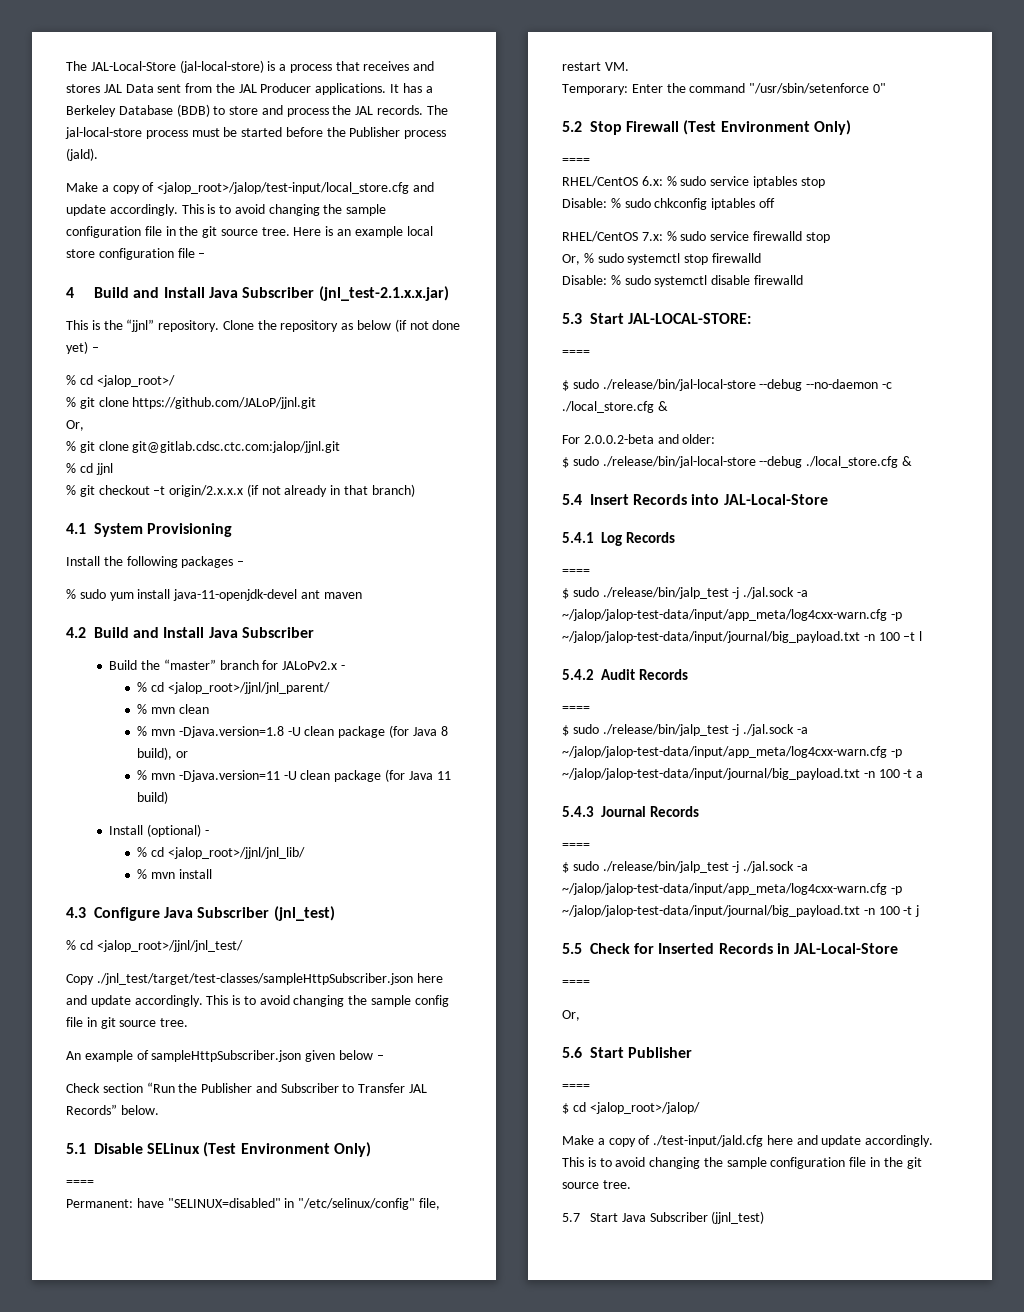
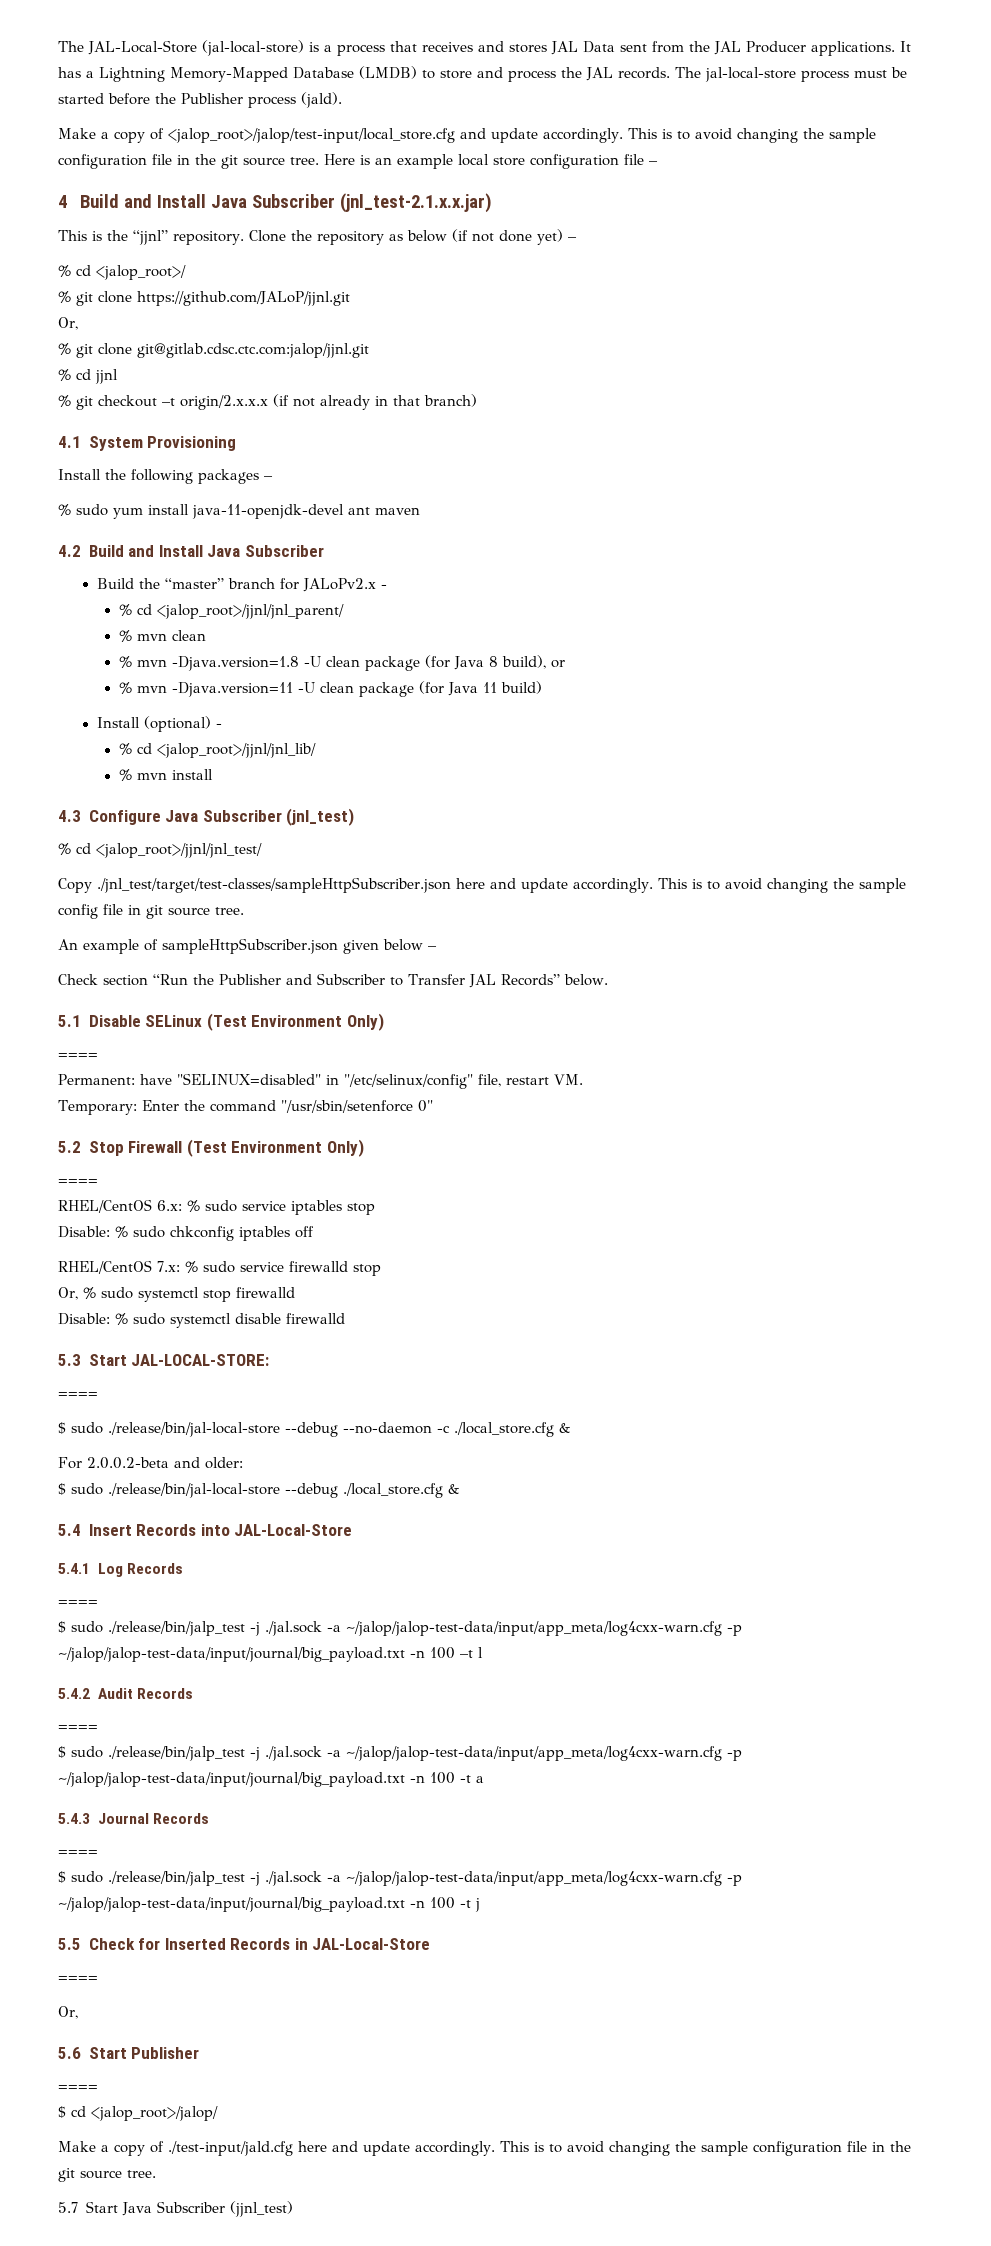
[66,104,210,117] Berkeley Database (BDB) -> [99,66,417,82] Lightning Memory-Mapped Database (LMDB)

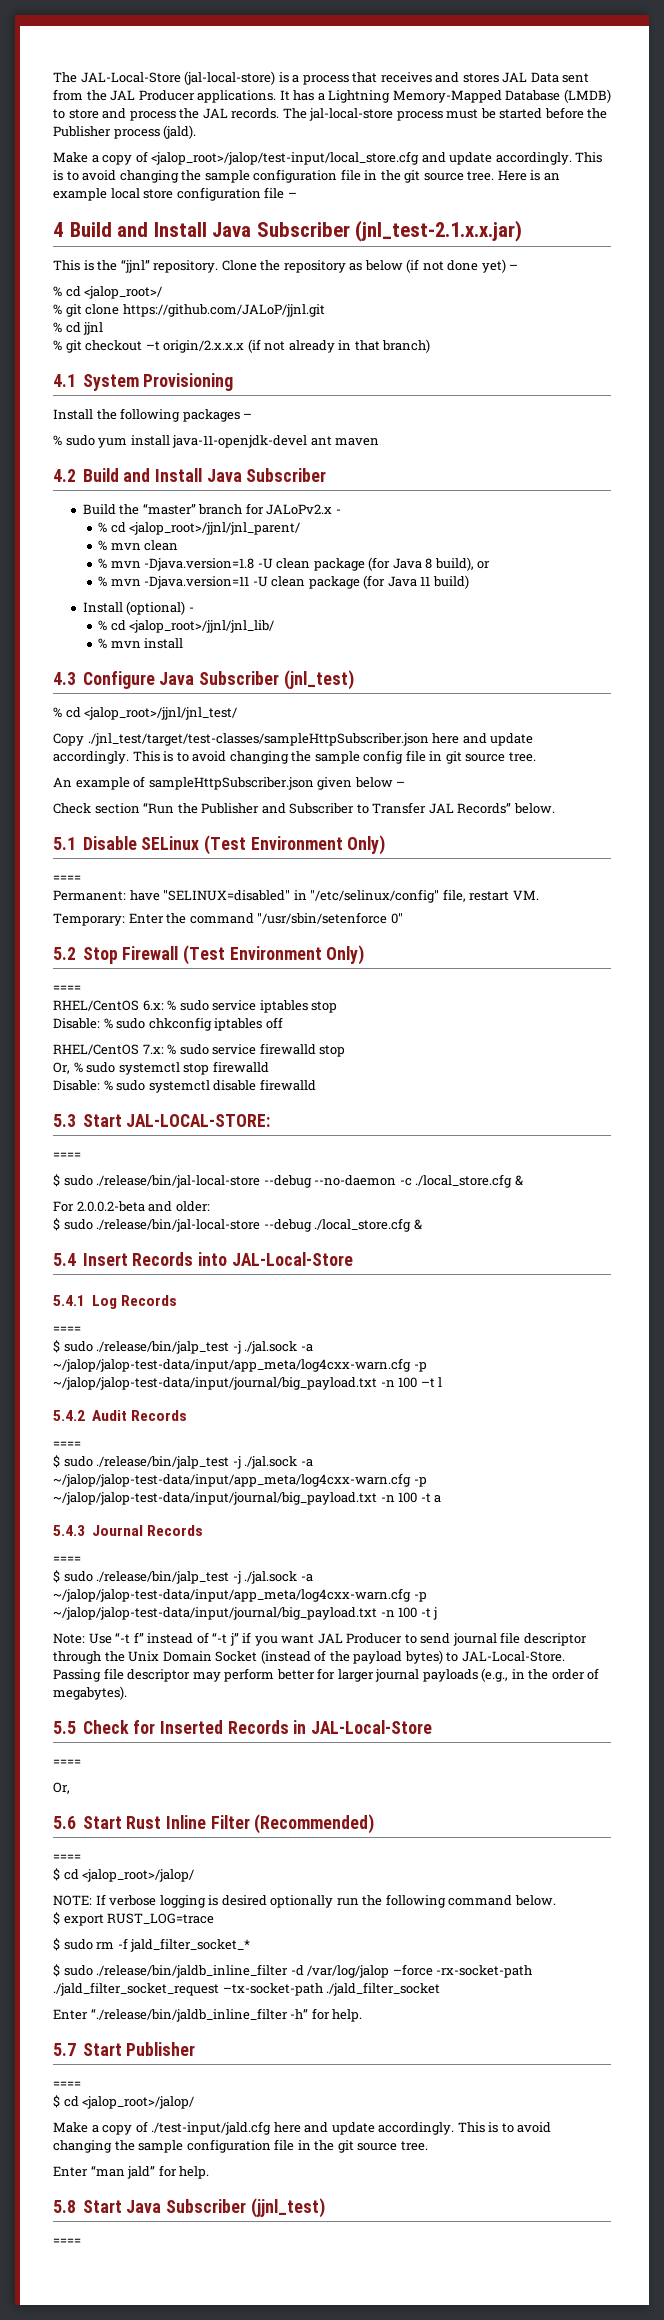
[58,317,78,330] [58,343,369,358] // Or, // % git clone git@gitlab.cdsc.ctc.com:jalop/jjnl.git -> (325, 310) none
(480, 1905) none -> [53,1632,587,1646] [53,1650,565,1664] [53,1668,600,1682] [53,1686,127,1700] // Note: Use “-t f” instead of “-t j” if you want JAL Producer to send journal file descriptor through the Unix Domain Socket (instead of the payload bytes) to JAL-Local-Store. Passing file descriptor may perform better for larger journal payloads (e.g., in the order of megabytes).
(127, 2053) none -> [126,1814,375,1834] [53,1854,81,1861] [53,1868,195,1882] [53,1894,556,1908] [53,1912,215,1926] [53,1938,251,1952] [53,1964,533,1978] [53,1982,441,1996] [53,2008,363,2022] [53,2043,122,2056] Rust Inline Filter (Recommended) // ==== // $ cd <jalop_root>/jalop/ // NOTE: If verbose logging is desired optionally run the following command below. // $ export RUST_LOG=trace // $ sudo rm -f jald_filter_socket_* // $ sudo ./release/bin/jaldb_inline_filter -d /var/log/jalop –force -rx-socket-path ./jald_filter_socket_request –tx-socket-path ./jald_filter_socket // Enter “./release/bin/jaldb_inline_filter -h” for help. // 5.7 Start
[58,2202,78,2213] 5.7 -> [53,2165,210,2179] [53,2200,76,2213] Enter “man jald” for help. // 5.8
(293, 2209) none -> [53,2238,81,2245] // ====

